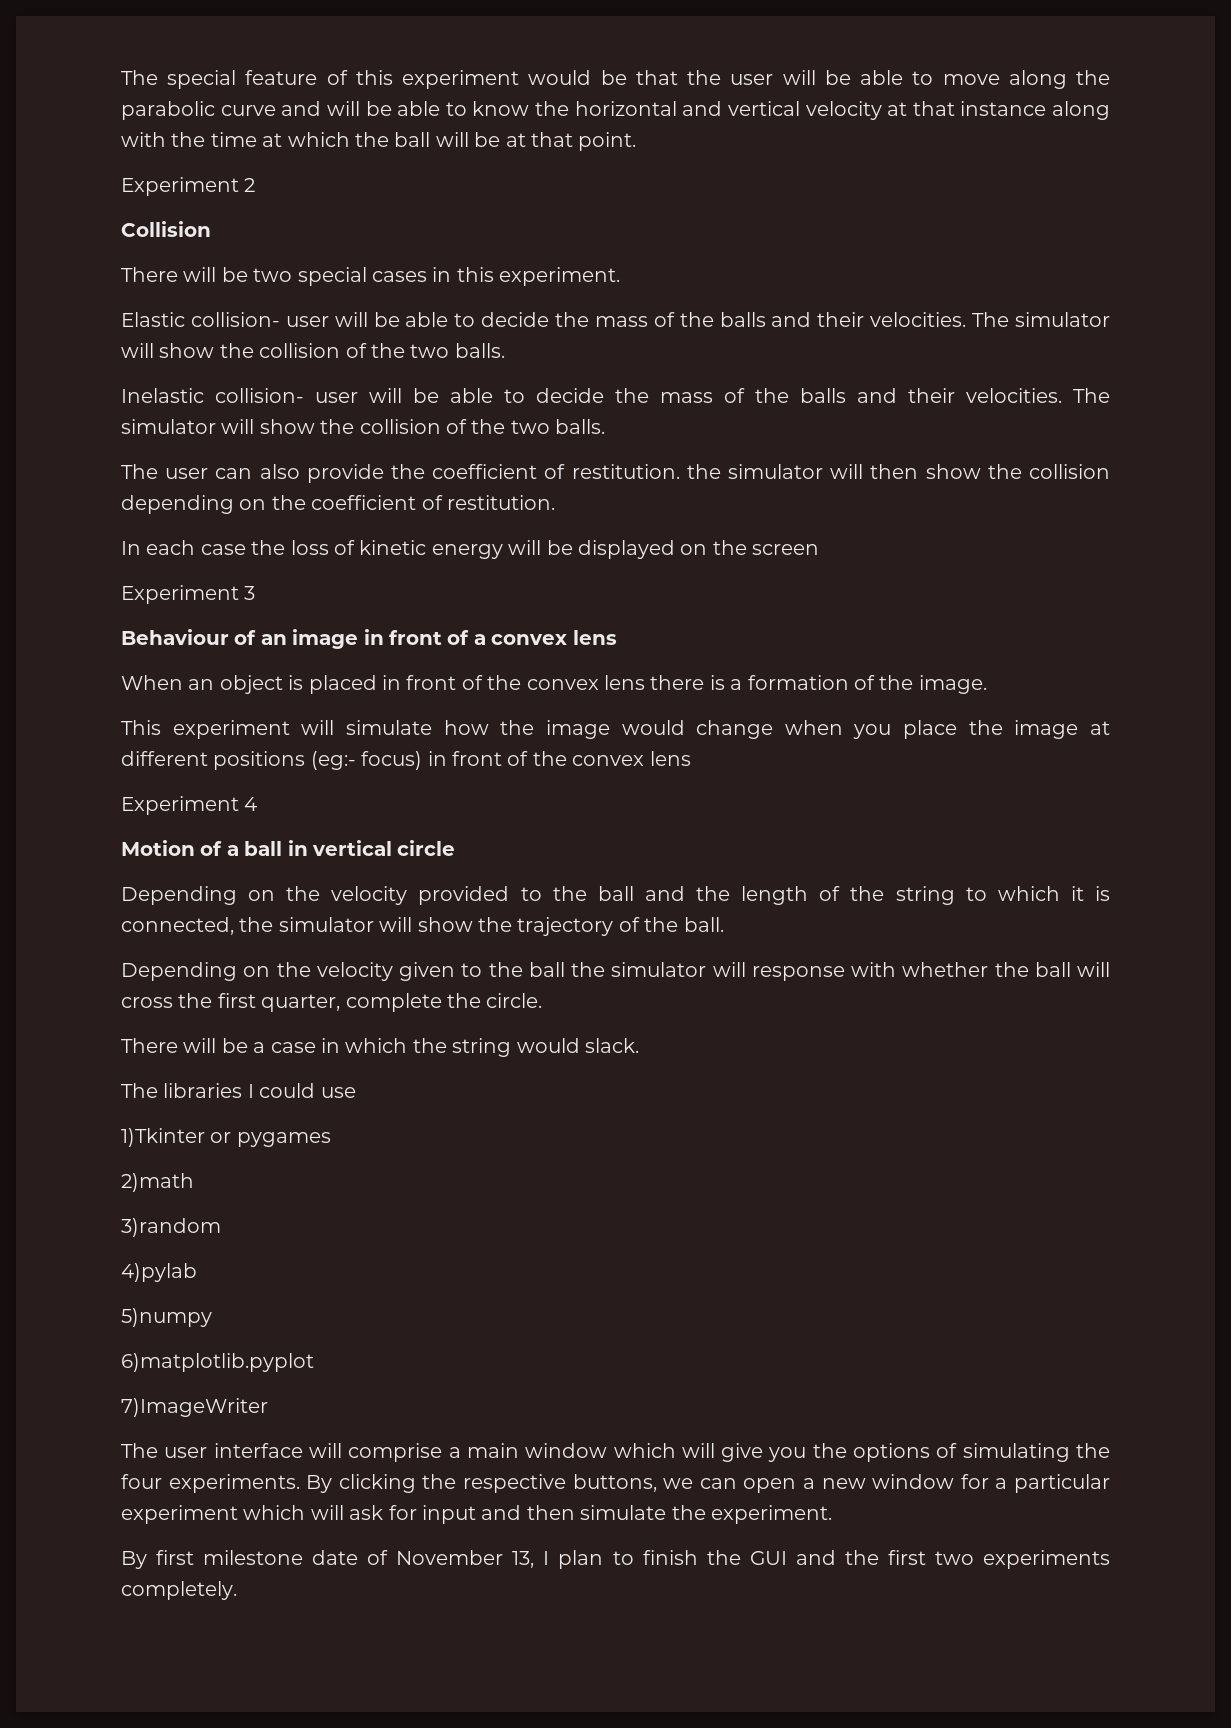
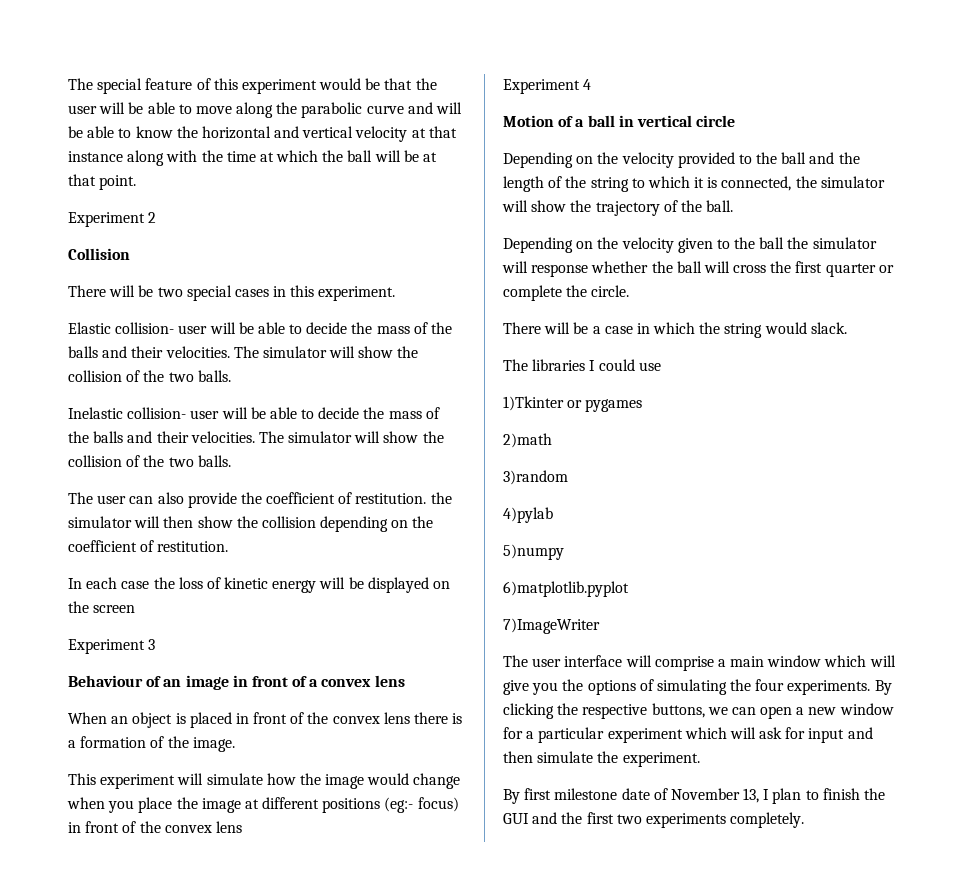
[851,962,896,977] with -> (589, 270) none
[261,994,341,1012] quarter, -> [825,263,894,277] quarter or

